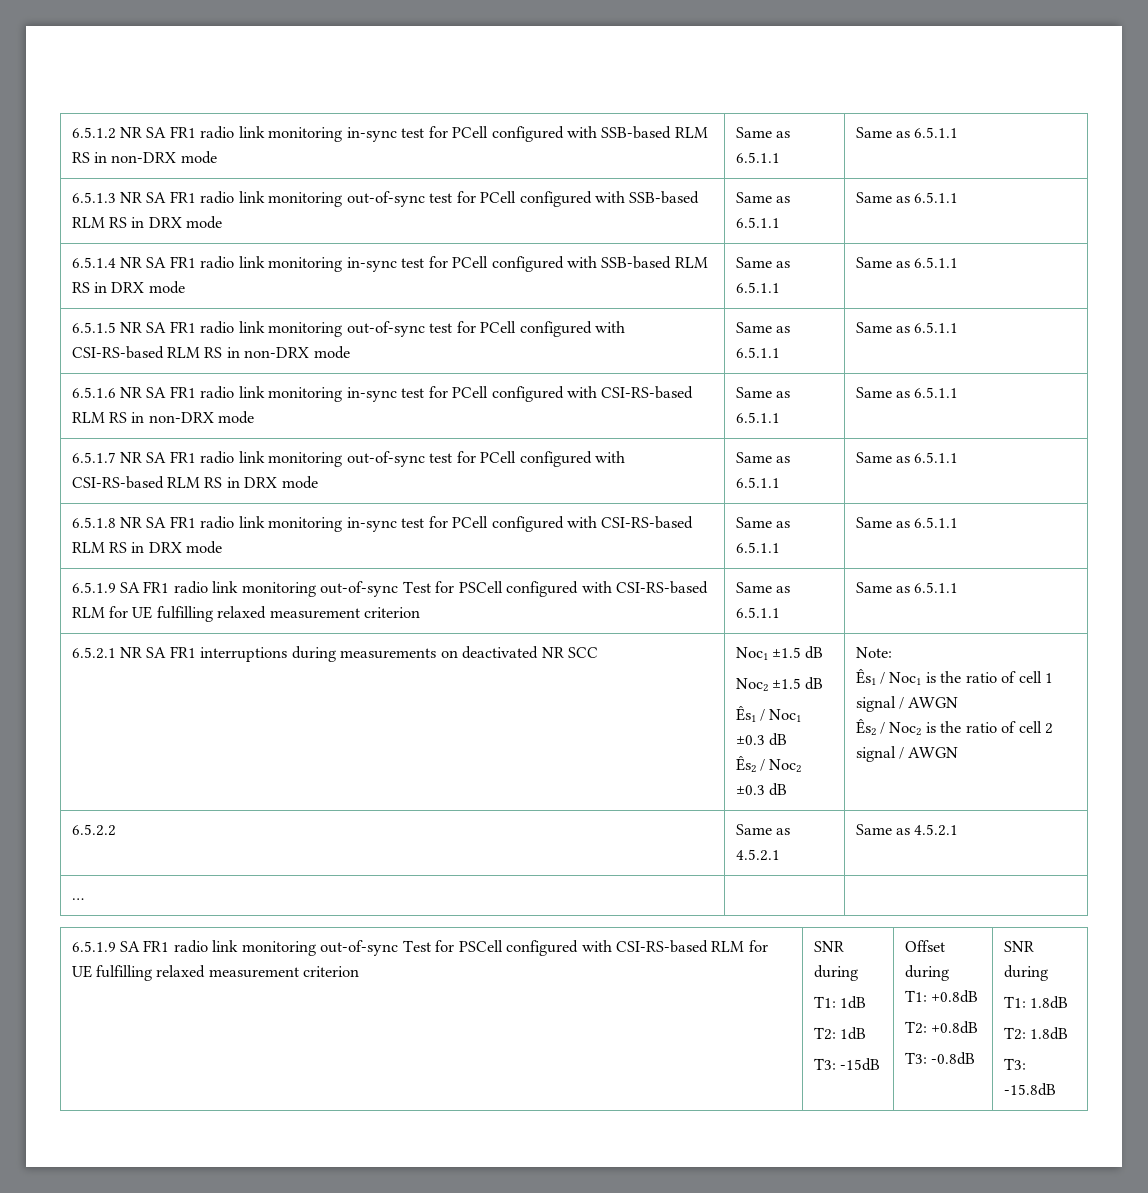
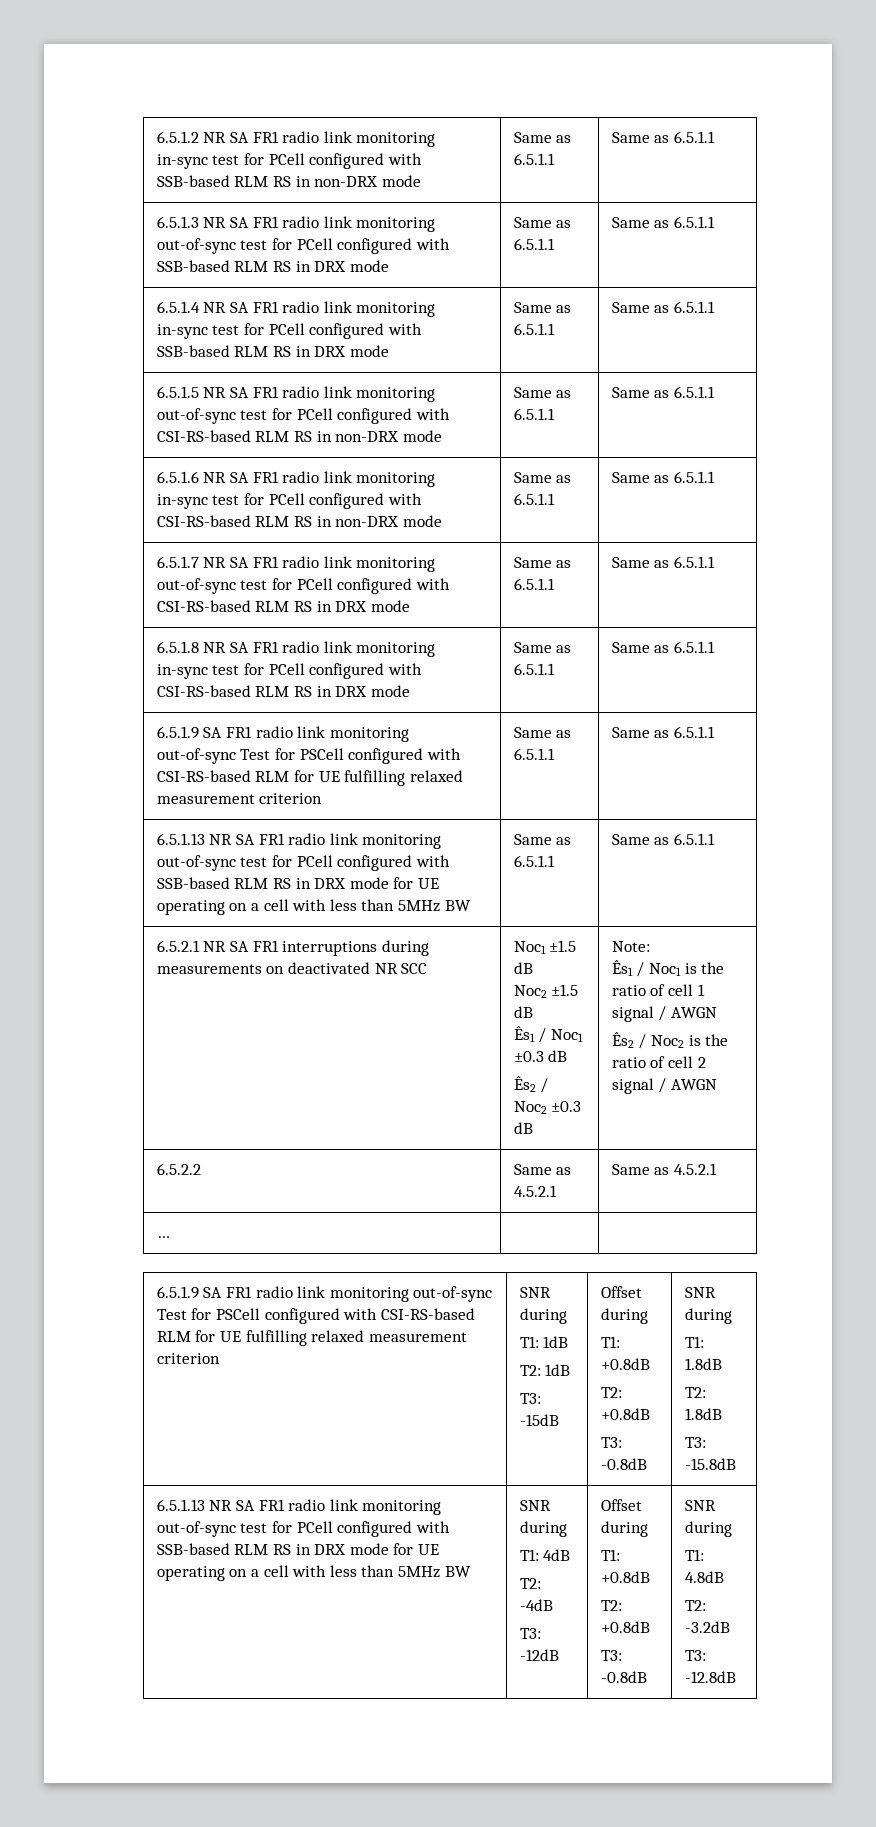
(959, 587) none -> [156,833,442,849] [156,855,450,871] [156,877,439,889] [156,899,471,915] [513,834,572,845] [513,855,555,867] [611,833,715,845] // 6.5.1.13 NR SA FR1 radio link monitoring out-of-sync test for PCell configured with SSB-based RLM RS in DRX mode for UE operating on a cell with less than 5MHz BW | Same as 6.5.1.1 | Same as 6.5.1.1
(1056, 1089) none -> [156,1499,442,1515] [156,1521,450,1537] [156,1543,439,1555] [156,1565,471,1581] [519,1500,551,1511] [519,1521,567,1537] [519,1549,571,1561] [519,1578,541,1589] [519,1599,553,1611] [519,1628,541,1639] [519,1649,559,1661] [600,1499,642,1511] [600,1521,648,1537] [600,1549,620,1561] [600,1571,650,1583] [600,1600,622,1611] [600,1621,650,1633] [600,1650,622,1661] [600,1671,647,1683] [684,1500,716,1511] [684,1521,732,1537] [684,1549,704,1561] [684,1571,724,1583] [684,1600,706,1611] [684,1621,730,1633] [684,1650,706,1661] [684,1671,736,1683] // 6.5.1.13 NR SA FR1 radio link monitoring out-of-sync test for PCell configured with SSB-based RLM RS in DRX mode for UE operating on a cell with less than 5MHz BW | SNR during // T1: 4dB // T2: -4dB // T3: -12dB | Offset during // T1: +0.8dB // T2: +0.8dB // T3: -0.8dB | SNR during // T1: 4.8dB // T2: -3.2dB // T3: -12.8dB

